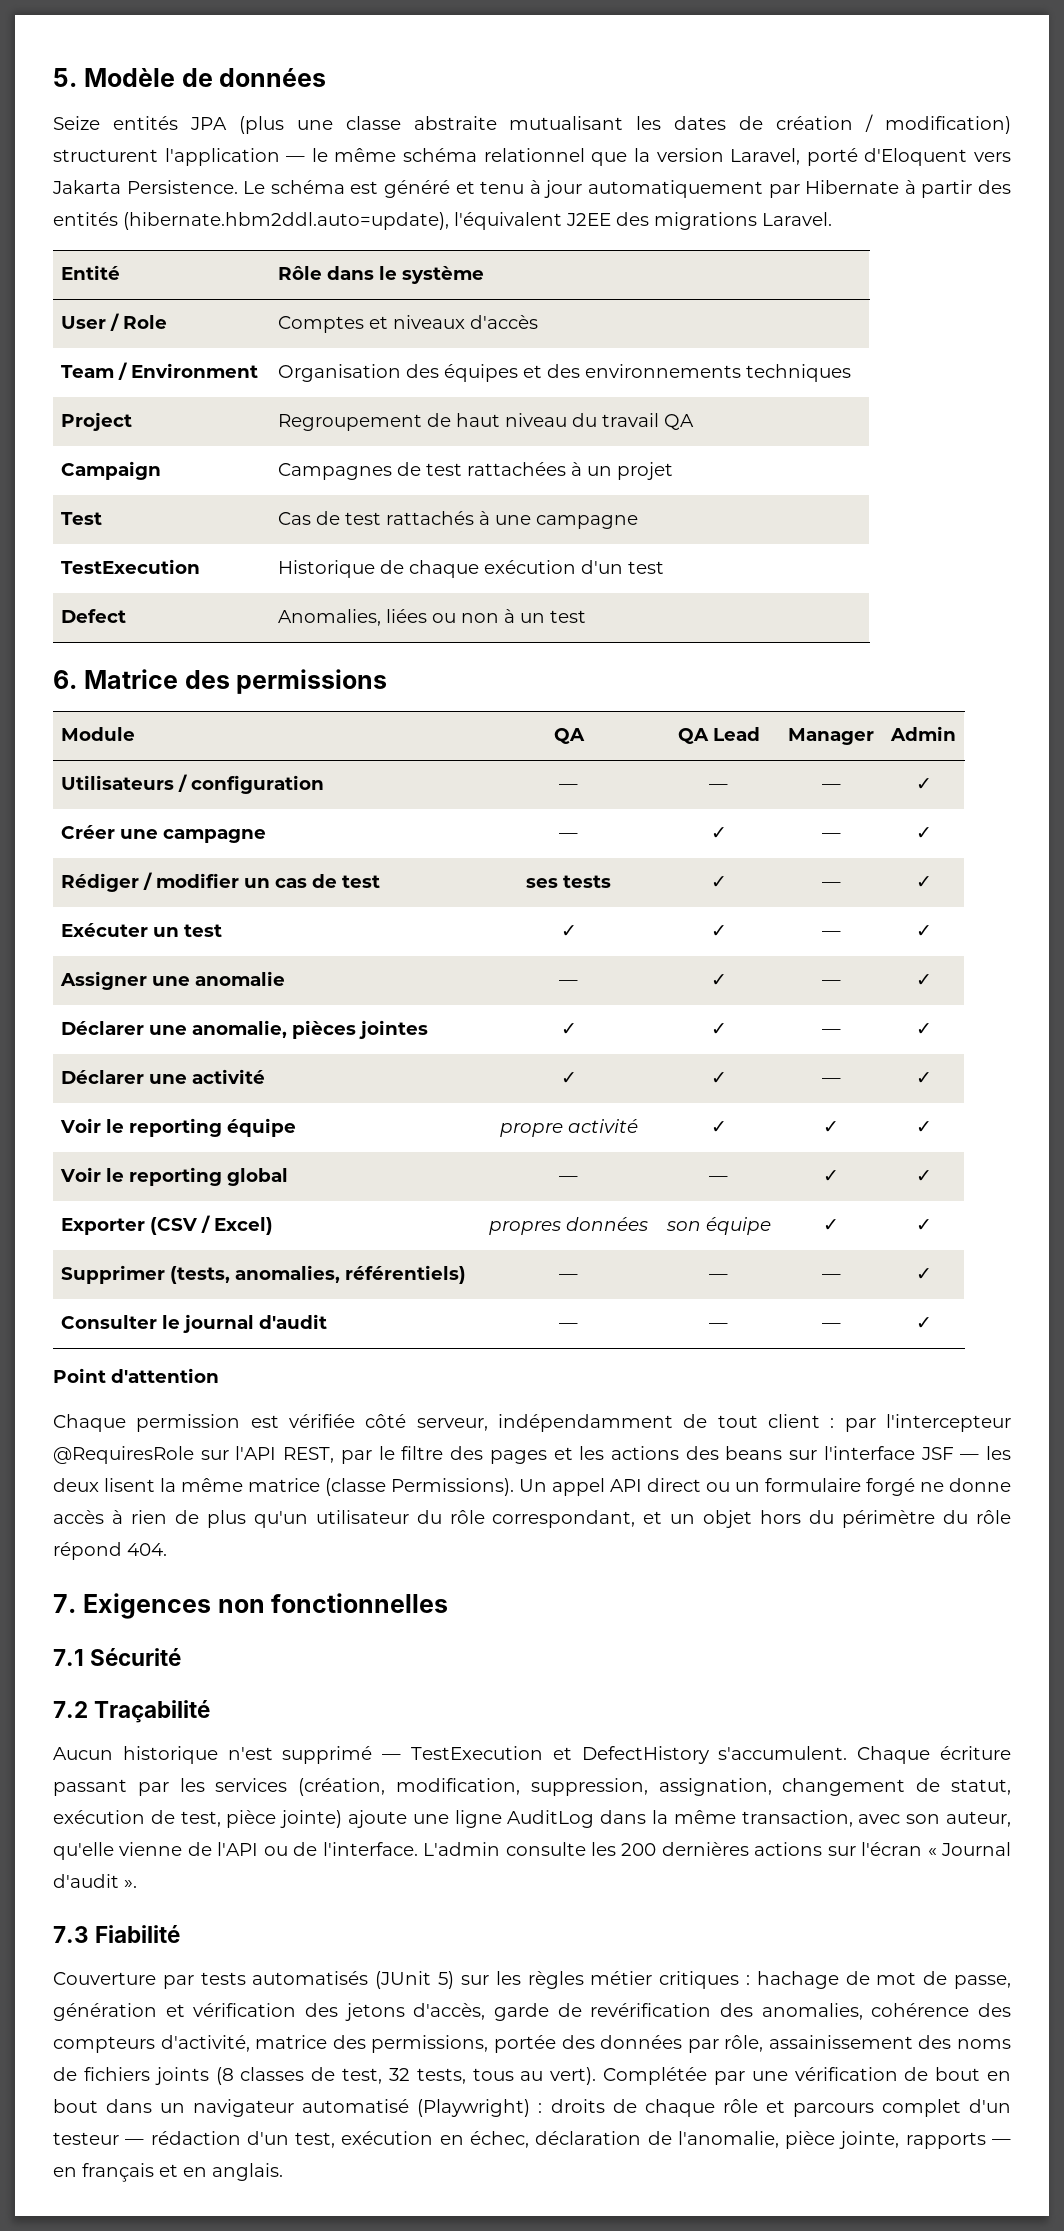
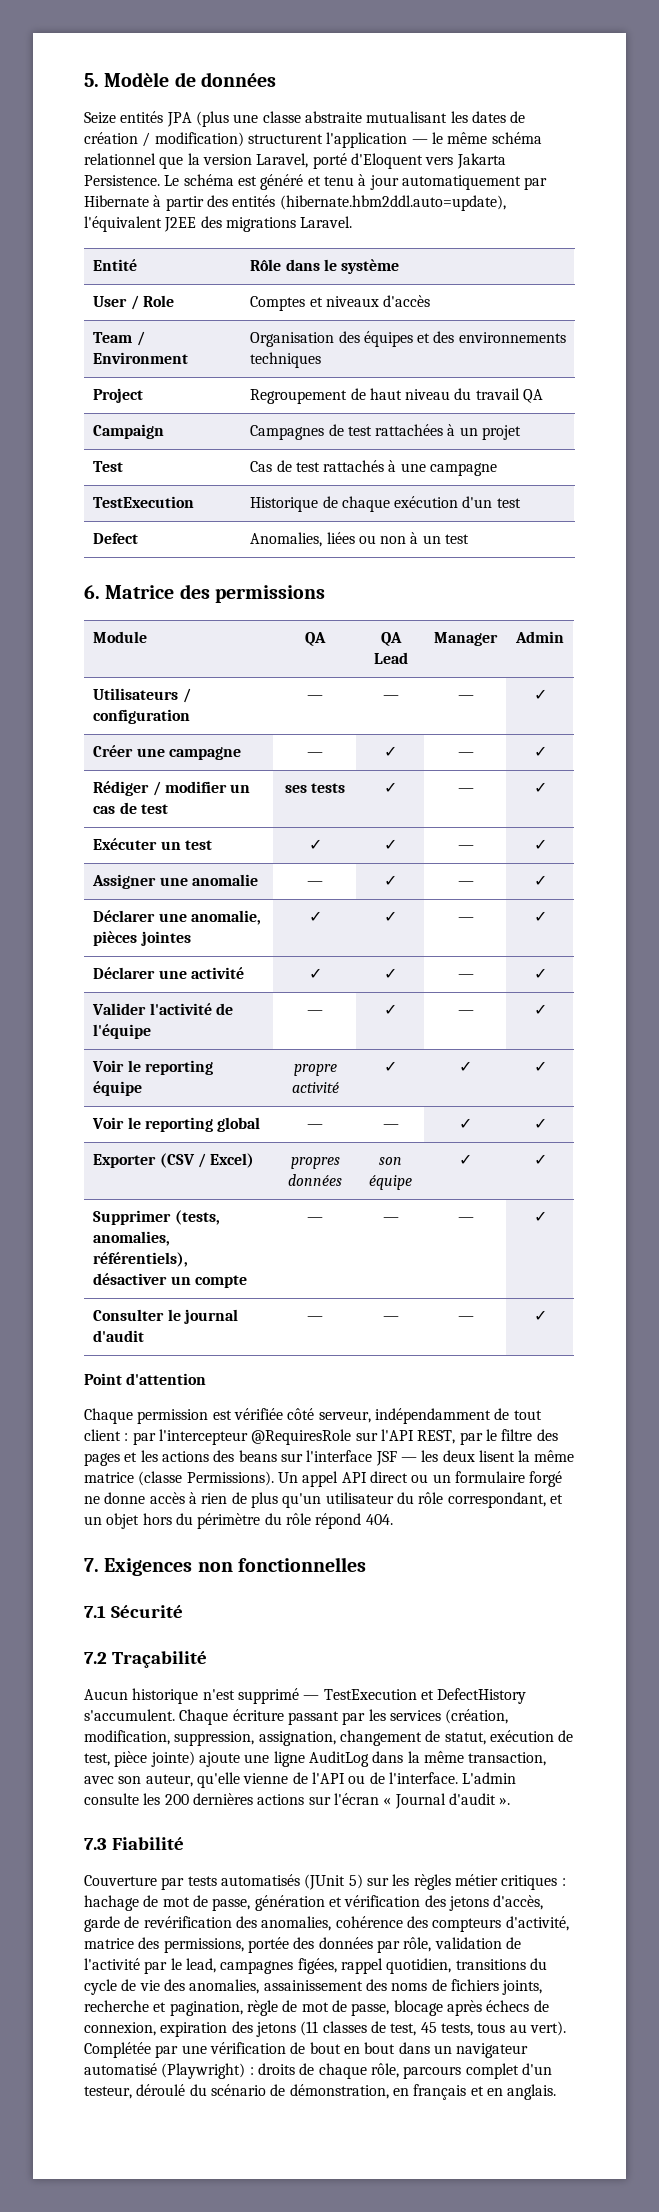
(932, 1078) none -> [92,1003,233,1015] [93,1024,152,1039] [307,1010,323,1015] [384,1004,397,1015] [457,1010,474,1015] [533,1004,547,1015] // Valider l'activité de l'équipe | — | ✓ | — | ✓
[345,1265,467,1284] référentiels) -> [93,1252,189,1267] [93,1273,247,1288] référentiels), désactiver un compte
(764, 2043) none -> [434,1937,521,1949] [84,1958,547,1974] [84,1979,260,1995] validation de l'activité par le lead, campagnes figées, rappel quotidien, transitions du cycle de vie des anomalies,
[154,2067,234,2085] joints (8 -> [502,1980,543,1995] [84,2000,549,2016] [84,2021,319,2037] joints, recherche et pagination, règle de mot de passe, blocage après échecs de connexion, expiration des jetons (11
[388,2068,410,2081] 32 -> [420,2022,437,2033] 45
[722,2099,785,2113] rôle et -> [370,2063,399,2078] rôle,
[53,2131,1012,2149] testeur — rédaction d'un test, exécution en échec, déclaration de l'anomalie, pièce jointe, rapports — -> [84,2084,389,2099] testeur, déroulé du scénario de démonstration,

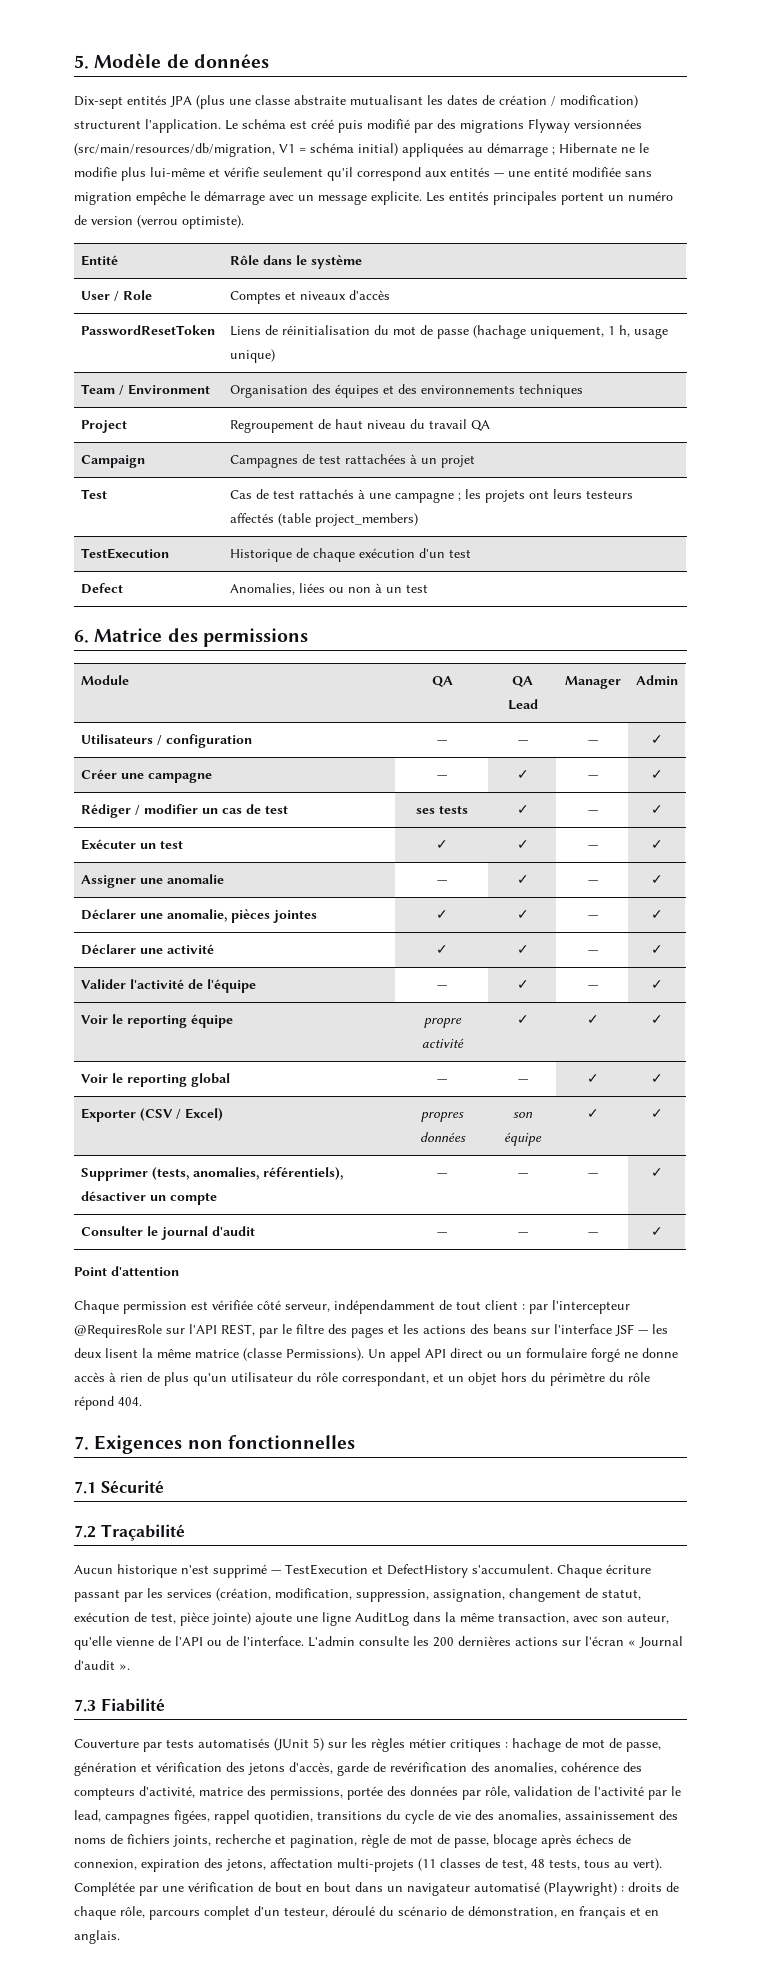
[84,112,116,124] Seize -> [74,96,123,109] Dix-sept
[326,132,542,148] [84,153,506,169] [84,174,548,190] [84,195,506,211] [84,216,353,232] l'application — le même schéma relationnel que la version Laravel, porté d'Eloquent vers Jakarta Persistence. Le schéma est généré et tenu à jour automatiquement par Hibernate à partir des entités (hibernate.hbm2ddl.auto=update), l'équivalent J2EE des migrations Laravel. -> [145,119,642,133] [74,143,649,157] [74,167,652,181] [74,191,673,205] [74,215,244,229] l'application. Le schéma est créé puis modifié par des migrations Flyway versionnées (src/main/resources/db/migration, V1 = schéma initial) appliquées au démarrage ; Hibernate ne le modifie plus lui-même et vérifie seulement qu'il correspond aux entités — une entité modifiée sans migration empêche le démarrage avec un message explicite. Les entités principales portent un numéro de version (verrou optimiste).
(431, 301) none -> [81,325,216,335] [230,325,669,339] [230,349,276,363] // PasswordResetToken | Liens de réinitialisation du mot de passe (hachage uniquement, 1 h, usage unique)
(498, 469) none -> [458,489,634,503] [230,513,419,527] ; les projets ont leurs testeurs affectés (table project_members)
[255,2022,296,2037] jetons -> [226,1858,414,1872] jetons, affectation multi-projets
[420,2022,437,2033] 45 -> [531,1859,545,1868] 48

